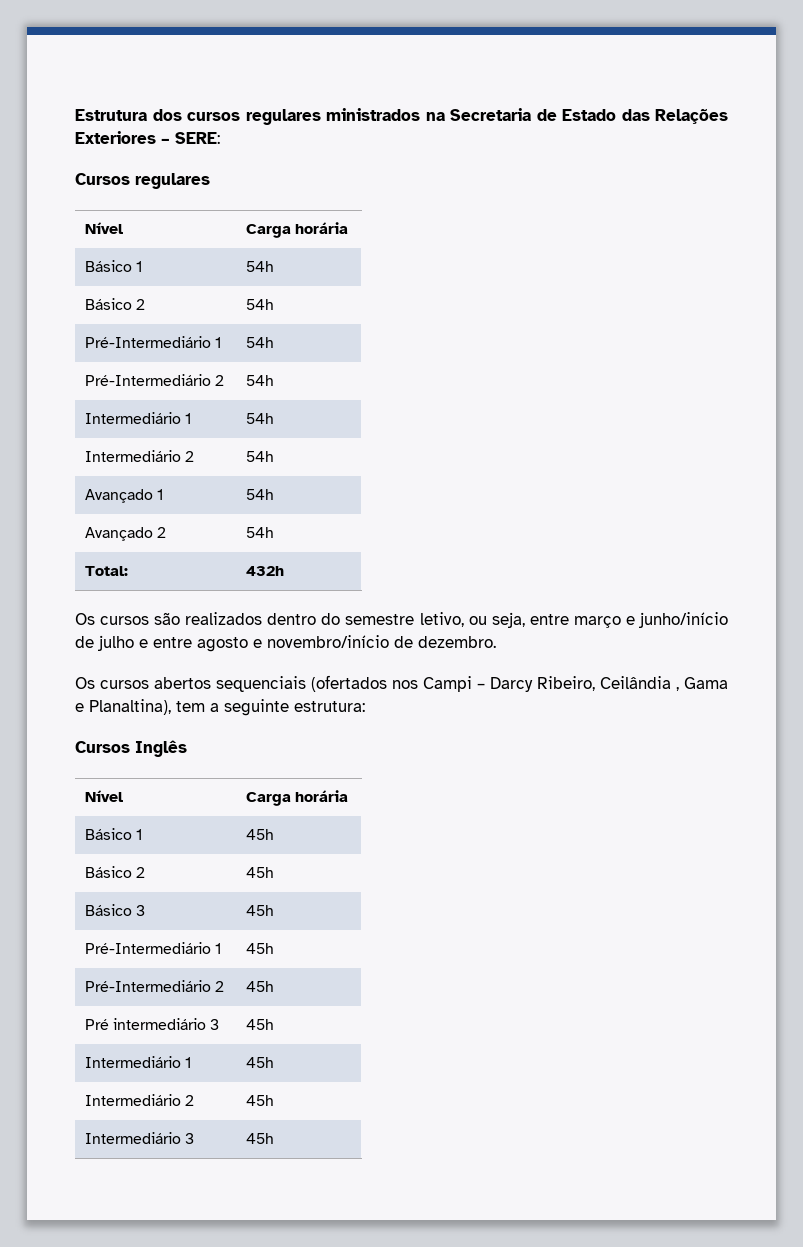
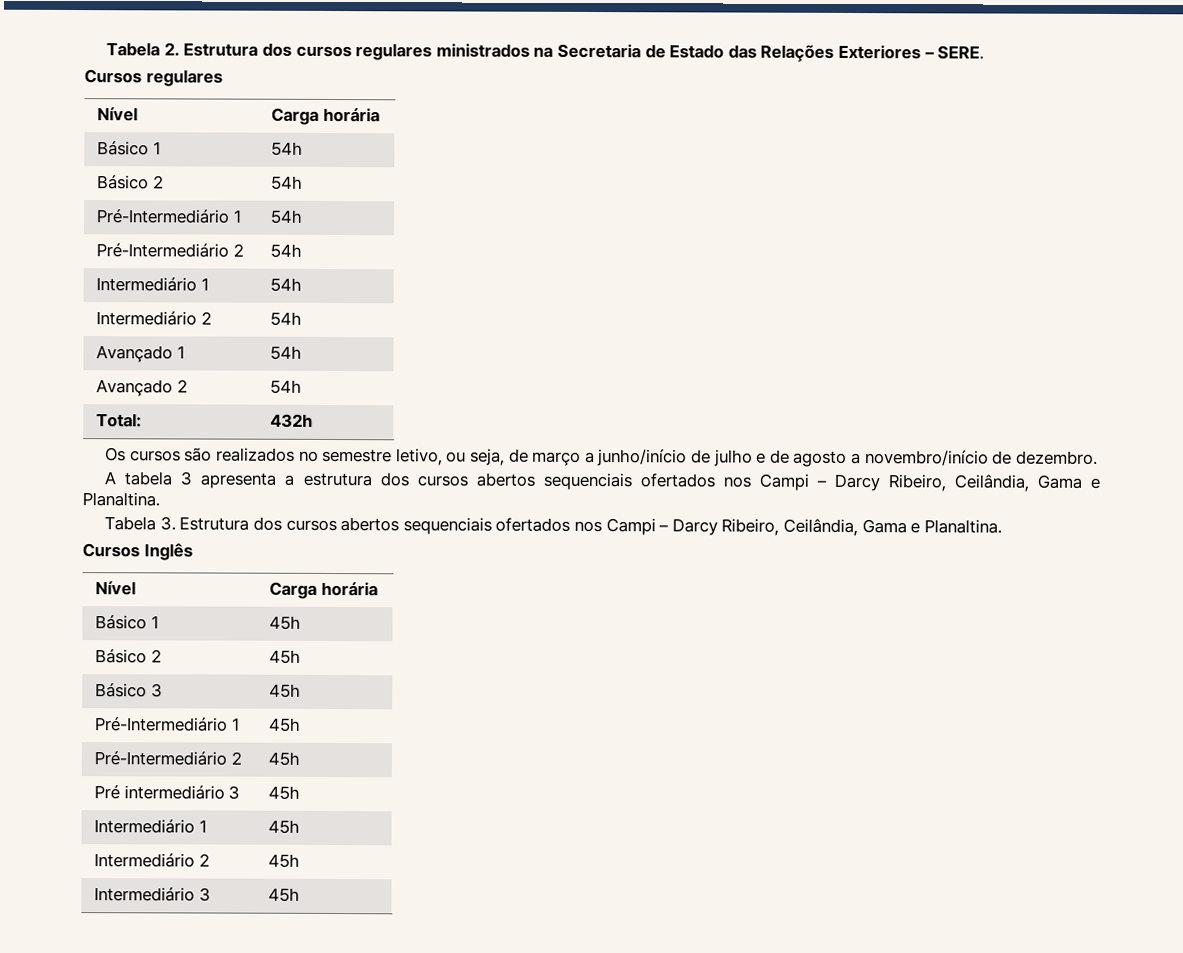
(75, 115) none -> [106,42,180,57] Tabela 2.
[175,132,220,144] SERE: -> [937,45,985,60] SERE.
[267,613,341,625] dentro do -> [298,450,319,462] no
[529,614,635,628] entre março e -> [508,448,595,466] de março a
[153,637,262,652] entre agosto e -> [769,449,861,467] de agosto a
[75,675,728,692] [75,699,365,716] Os cursos abertos sequenciais (ofertados nos Campi – Darcy Ribeiro, Ceilândia , Gama e Planaltina), tem a seguinte estrutura: -> [104,471,1100,492] [82,492,160,507] [104,516,1002,537] A tabela 3 apresenta a estrutura dos cursos abertos sequenciais ofertados nos Campi – Darcy Ribeiro, Ceilândia, Gama e Planaltina. // Tabela 3. Estrutura dos cursos abertos sequenciais ofertados nos Campi – Darcy Ribeiro, Ceilândia, Gama e Planaltina.

